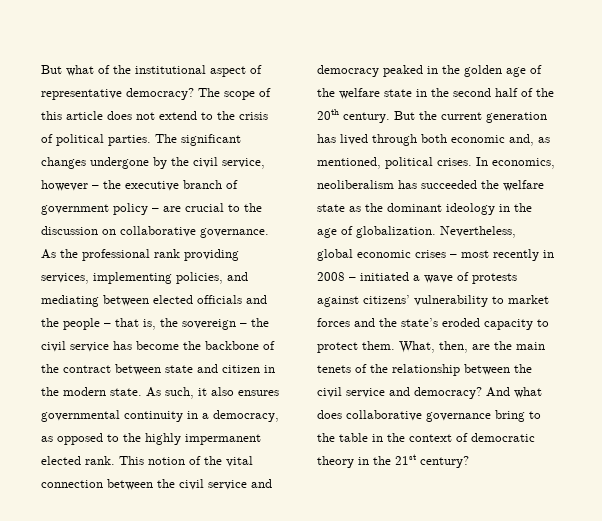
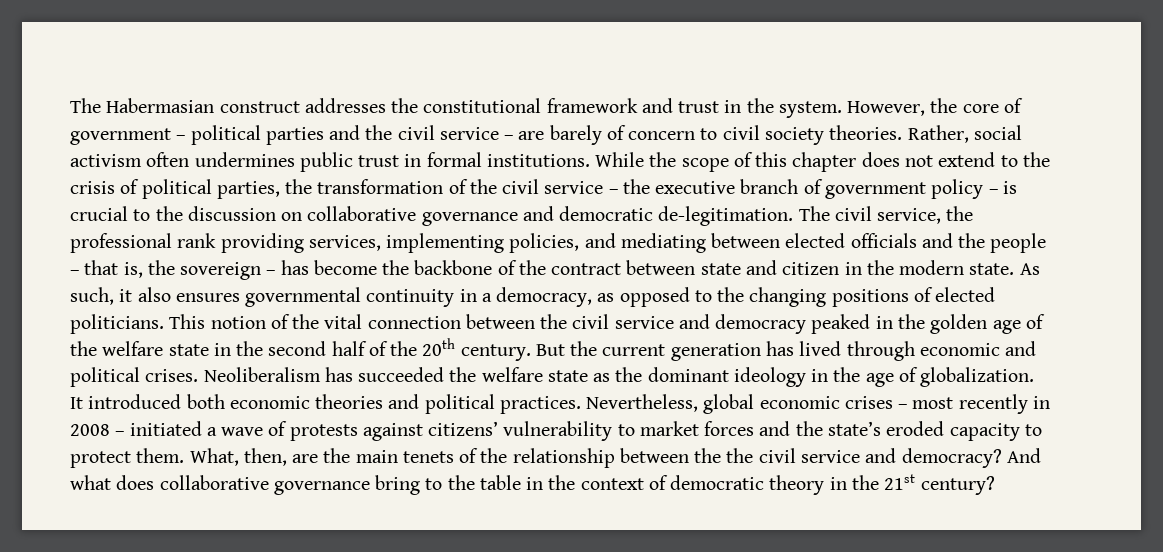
[41,65,262,77] [41,88,220,100] But what of the institutional aspect of representative democracy? The -> [70,98,1023,118] [70,125,1022,145] [70,152,677,172] The Habermasian construct addresses the constitutional framework and trust in the system. However, the core of government – political parties and the civil service – are barely of concern to civil society theories. Rather, social activism often undermines public trust in formal institutions. While the
[66,111,103,120] article -> [792,152,857,172] chapter
[108,134,241,146] [41,157,265,169] [41,180,88,191] parties. The significant changes undergone by the civil service, however -> [216,179,604,199] parties, the transformation of the civil service
[163,206,181,212] are -> [1002,181,1017,194] is
[200,228,269,238] [41,249,56,259] governance. As -> [421,206,942,226] governance and democratic de-legitimation. The civil service,
[251,318,269,327] [41,341,109,352] the civil service -> (276, 272) none
[145,433,261,445] [41,456,115,465] highly impermanent elected rank. -> [749,287,996,307] [70,314,164,334] changing positions of elected politicians.
[421,134,550,146] [317,157,555,169] [317,180,394,189] both economic and, as mentioned, political crises. In economics, neoliberalism -> [919,341,1037,356] [70,367,321,387] economic and political crises. Neoliberalism
(436, 232) none -> [70,394,581,414] It introduced both economic theories and political practices.
(532, 368) none -> [726,448,754,463] the

